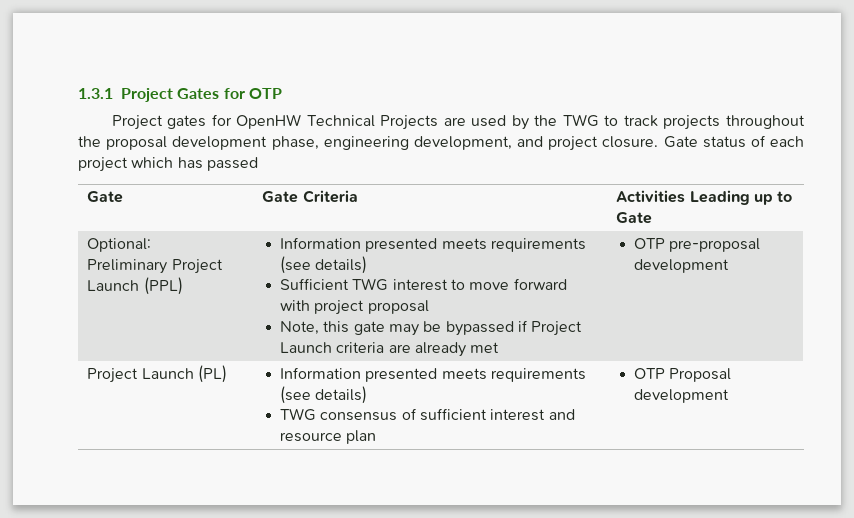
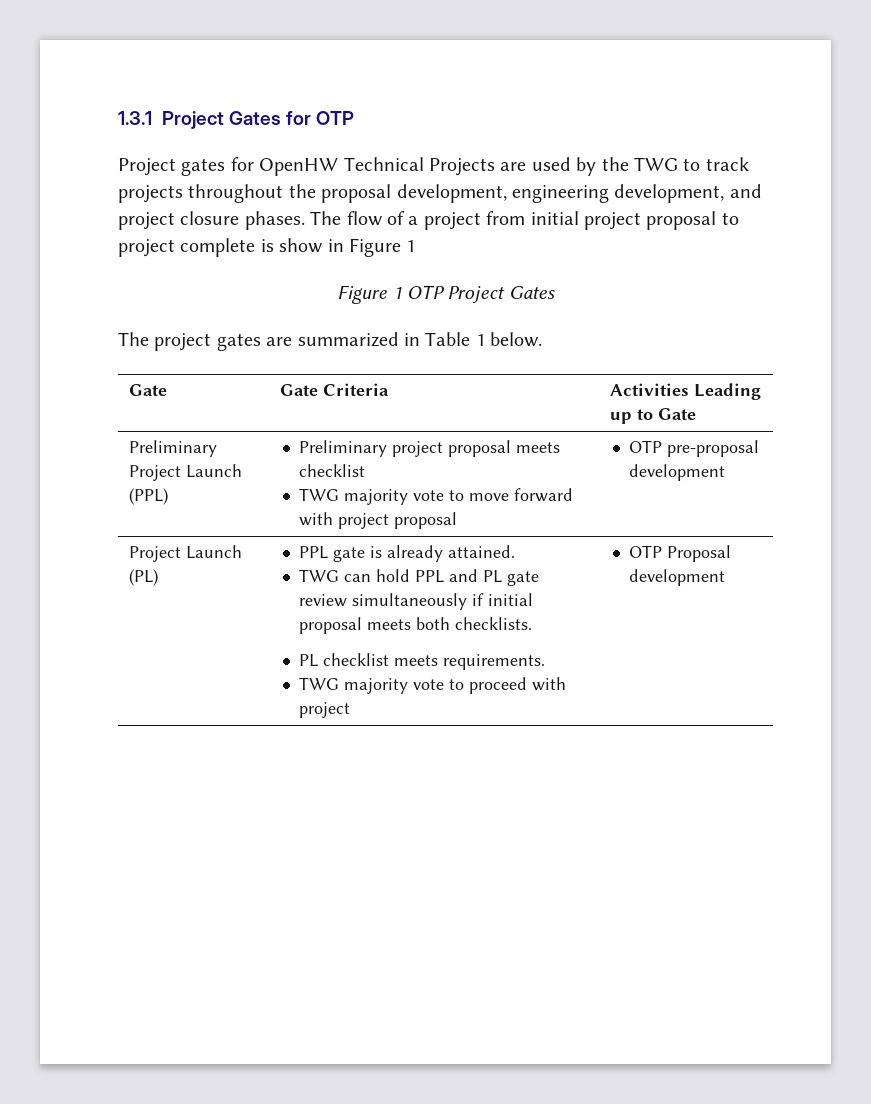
[172,136,319,150] development phase, -> [396,184,507,203] development,
[602,135,804,148] [78,157,258,172] closure. Gate status of each project which has passed -> [180,211,739,230] [118,238,416,257] [337,285,555,304] [118,332,543,351] closure phases. The flow of a project from initial project proposal to project complete is show in Figure 1 // Figure 1 OTP Project Gates // The project gates are summarized in Table 1 below.
[87,238,152,252] Optional: // -> (696, 414) none
[279,237,586,252] [279,256,368,274] [279,278,448,291] Information presented meets requirements (see details) // Sufficient TWG interest -> [299,440,561,457] [299,464,366,477] [299,488,445,505] Preliminary project proposal meets checklist // TWG majority vote
[279,320,583,336] [279,342,500,357] // Note, this gate may be bypassed if Project Launch criteria are already met -> (458, 520) none
[279,367,586,382] [279,386,368,404] [279,408,575,421] [279,430,377,444] Information presented meets requirements (see details) // TWG consensus of sufficient interest and resource plan -> [299,545,516,562] [299,569,540,586] [299,593,534,610] [299,617,533,634] [299,653,546,670] [299,677,567,694] [299,702,351,718] PPL gate is already attained. // TWG can hold PPL and PL gate review simultaneously if initial proposal meets both checklists. // PL checklist meets requirements. // TWG majority vote to proceed with project

